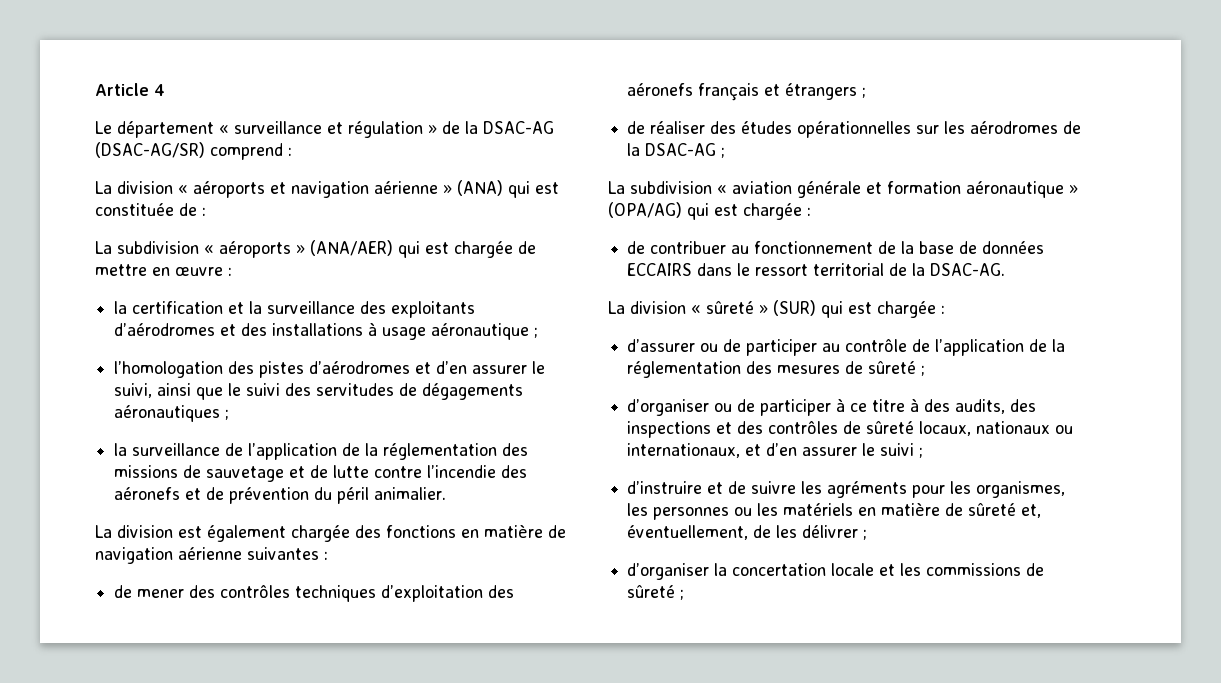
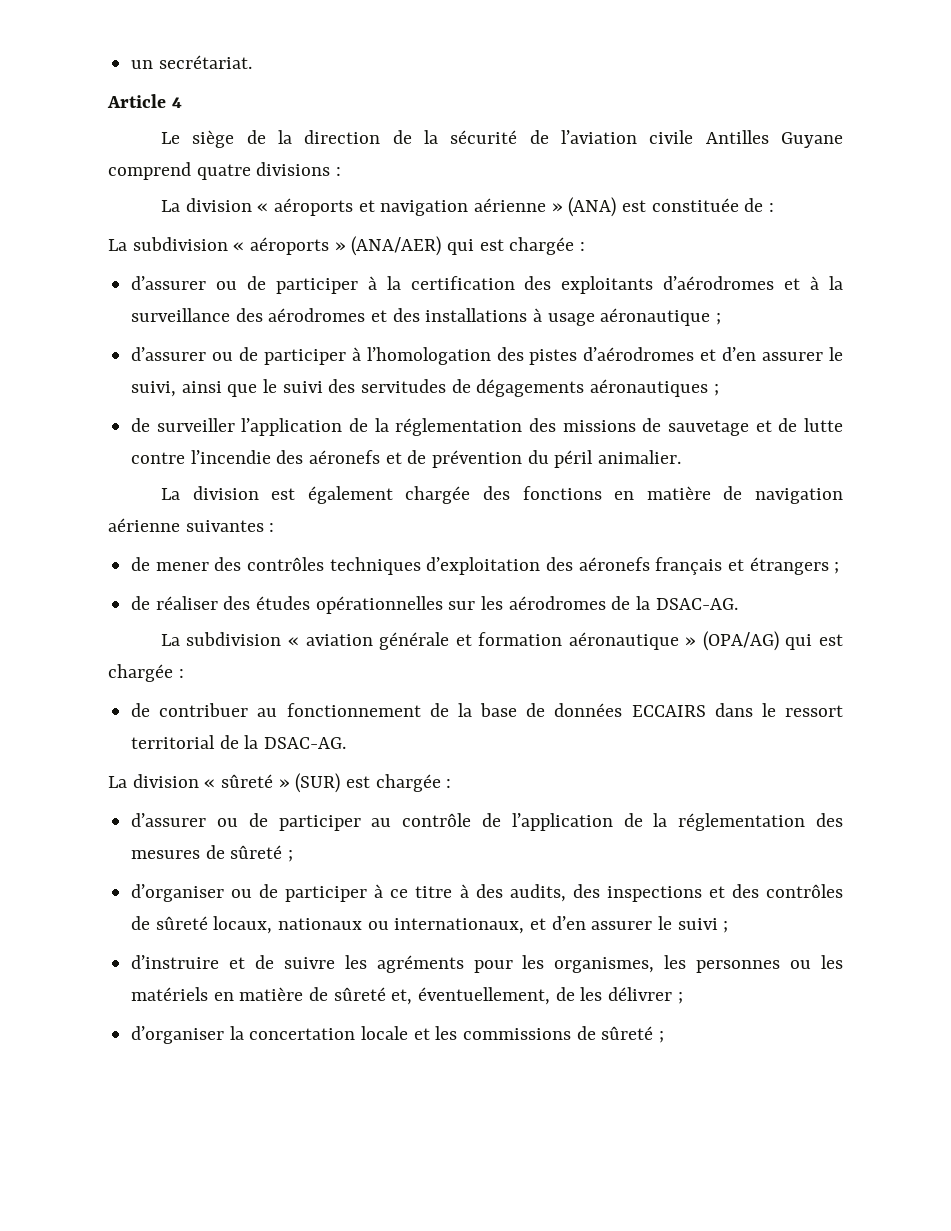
(95, 89) none -> [131,55,252,69] un secrétariat. //
[117,121,554,138] [95,142,283,160] département « surveillance et régulation » de la DSAC-AG (DSAC-AG/SR) comprend -> [192,130,843,148] [108,162,331,180] siège de la direction de la sécurité de l’aviation civile Antilles Guyane comprend quatre divisions
[508,181,530,198] qui -> (617, 207) none
[518,241,536,254] [95,264,232,276] [114,301,245,314] de mettre en œuvre : // la certification et -> [580,242,586,251] [131,276,820,294] : // d’assurer ou de participer à la certification des exploitants d’aérodromes et à
[391,301,476,318] [114,323,216,336] exploitants d’aérodromes -> [268,308,366,322] aérodromes
(539, 332) none -> [131,347,361,365] d’assurer ou de participer à
[114,443,244,456] la surveillance de -> [131,418,235,432] de surveiller
[645,143,726,158] DSAC-AG ; -> [655,598,738,610] DSAC-AG.
[821,301,843,318] qui -> (341, 783) none

